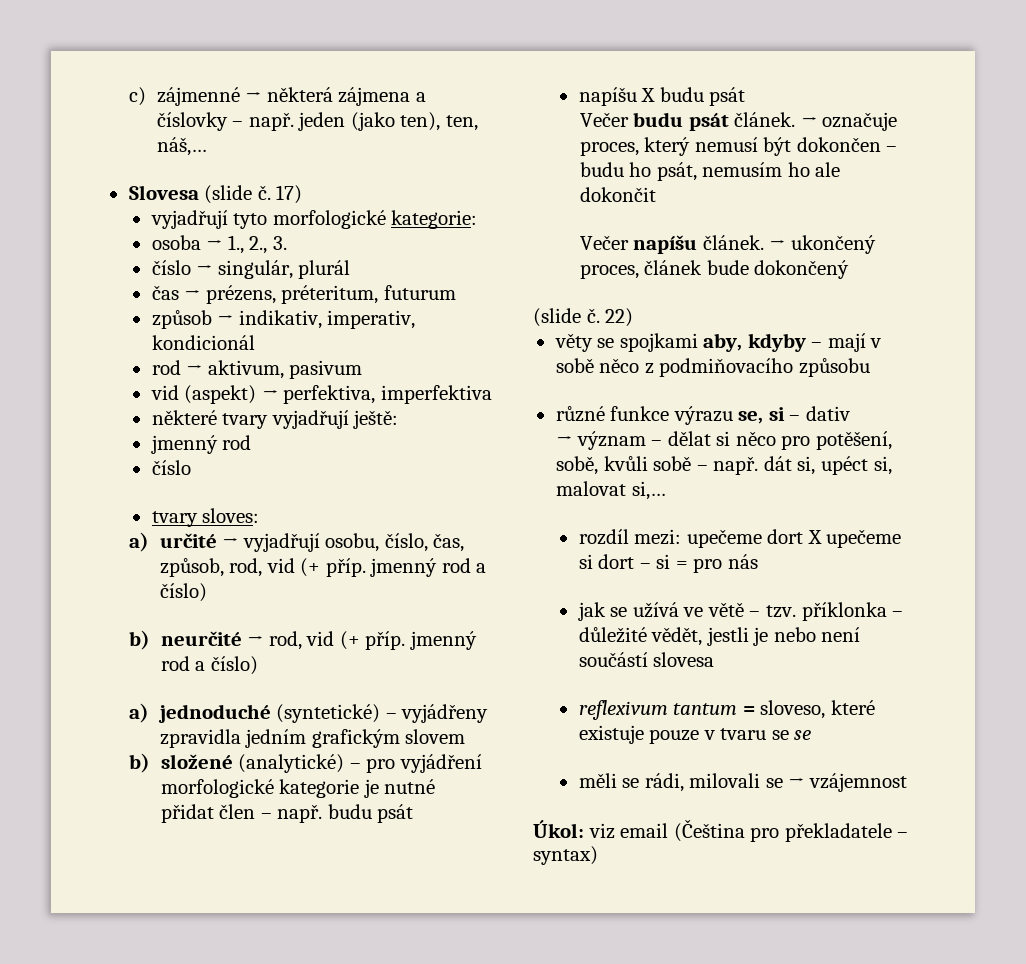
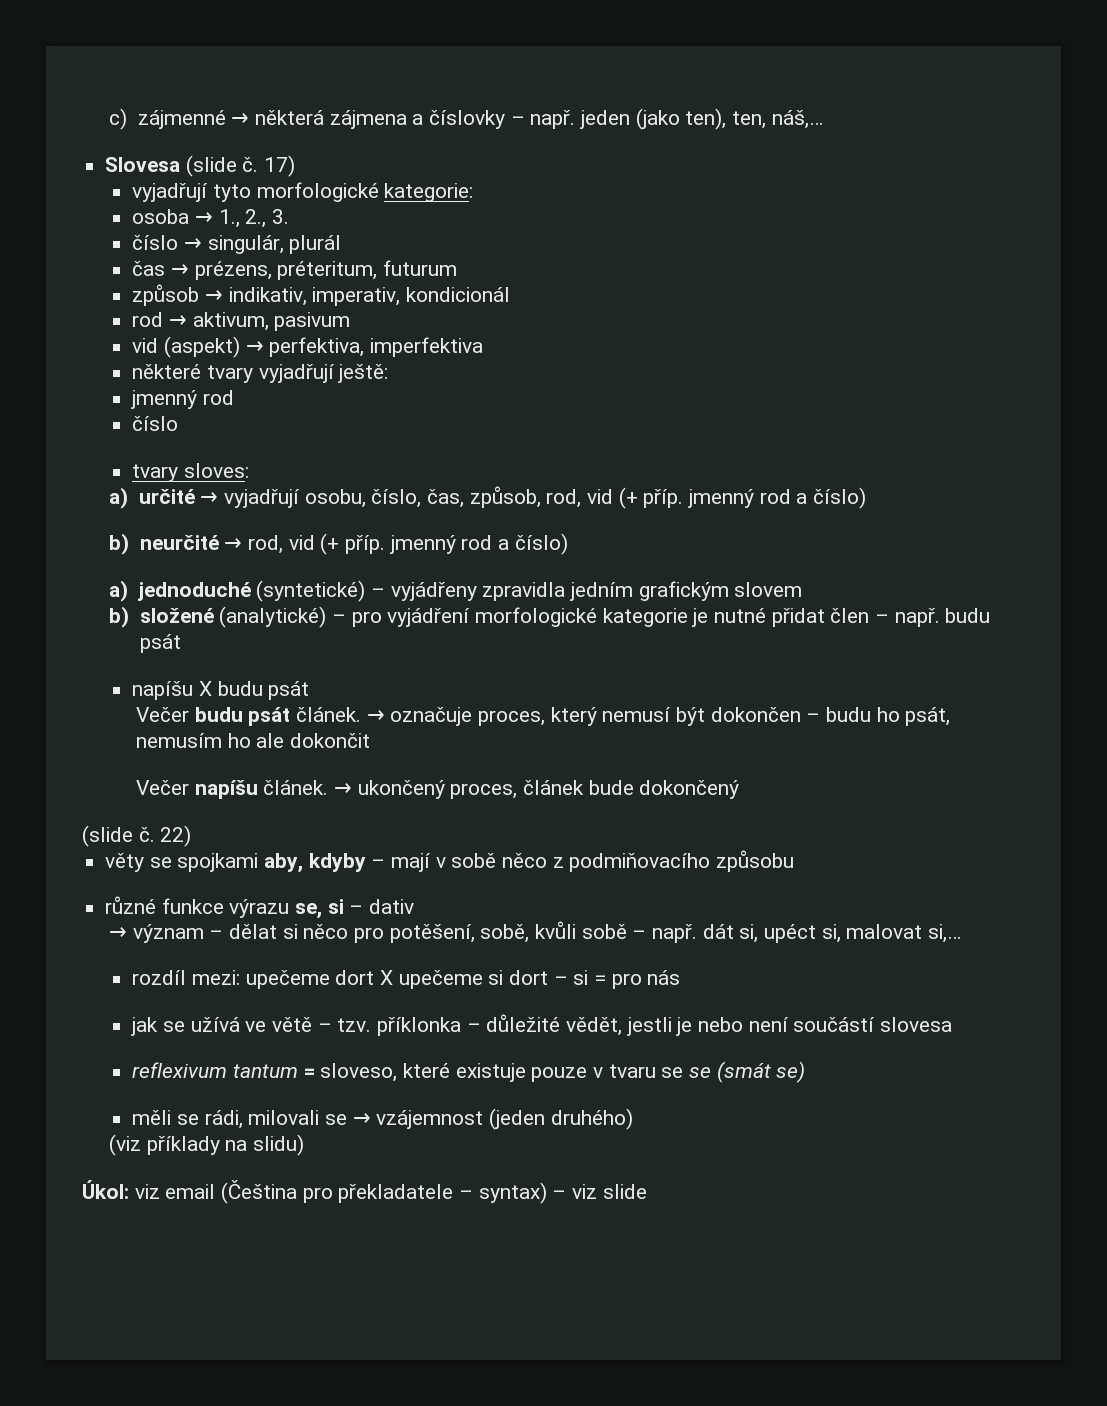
(812, 735) none -> [716,1061,806,1083] (smát se)
(908, 782) none -> [488,1108,633,1130] [109,1134,305,1156] (jeden druhého) // (viz příklady na slidu)
(598, 855) none -> [552,1184,647,1199] – viz slide

